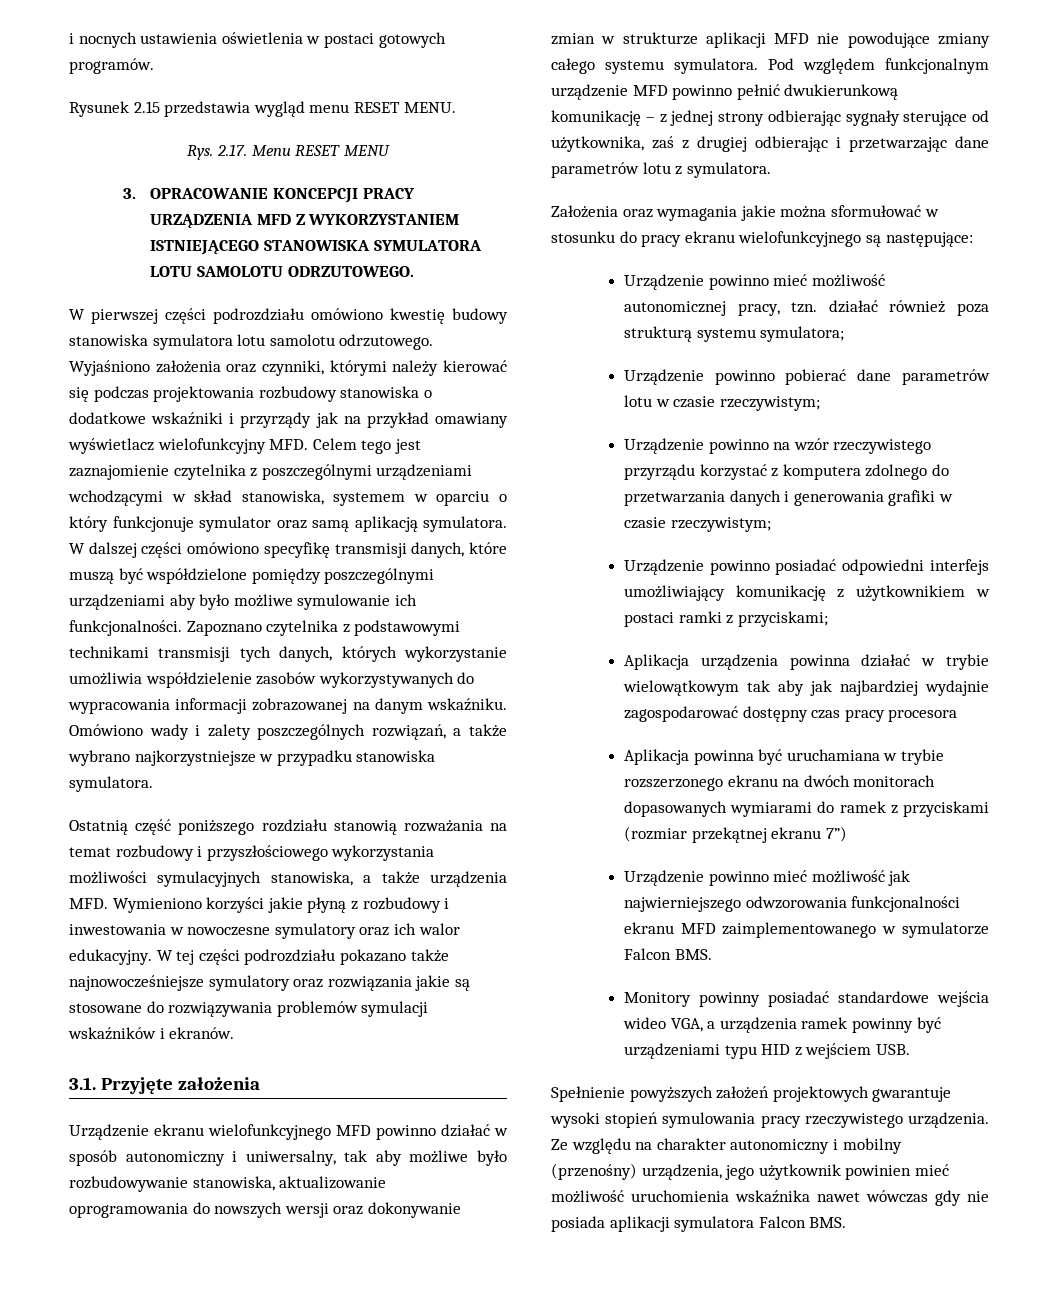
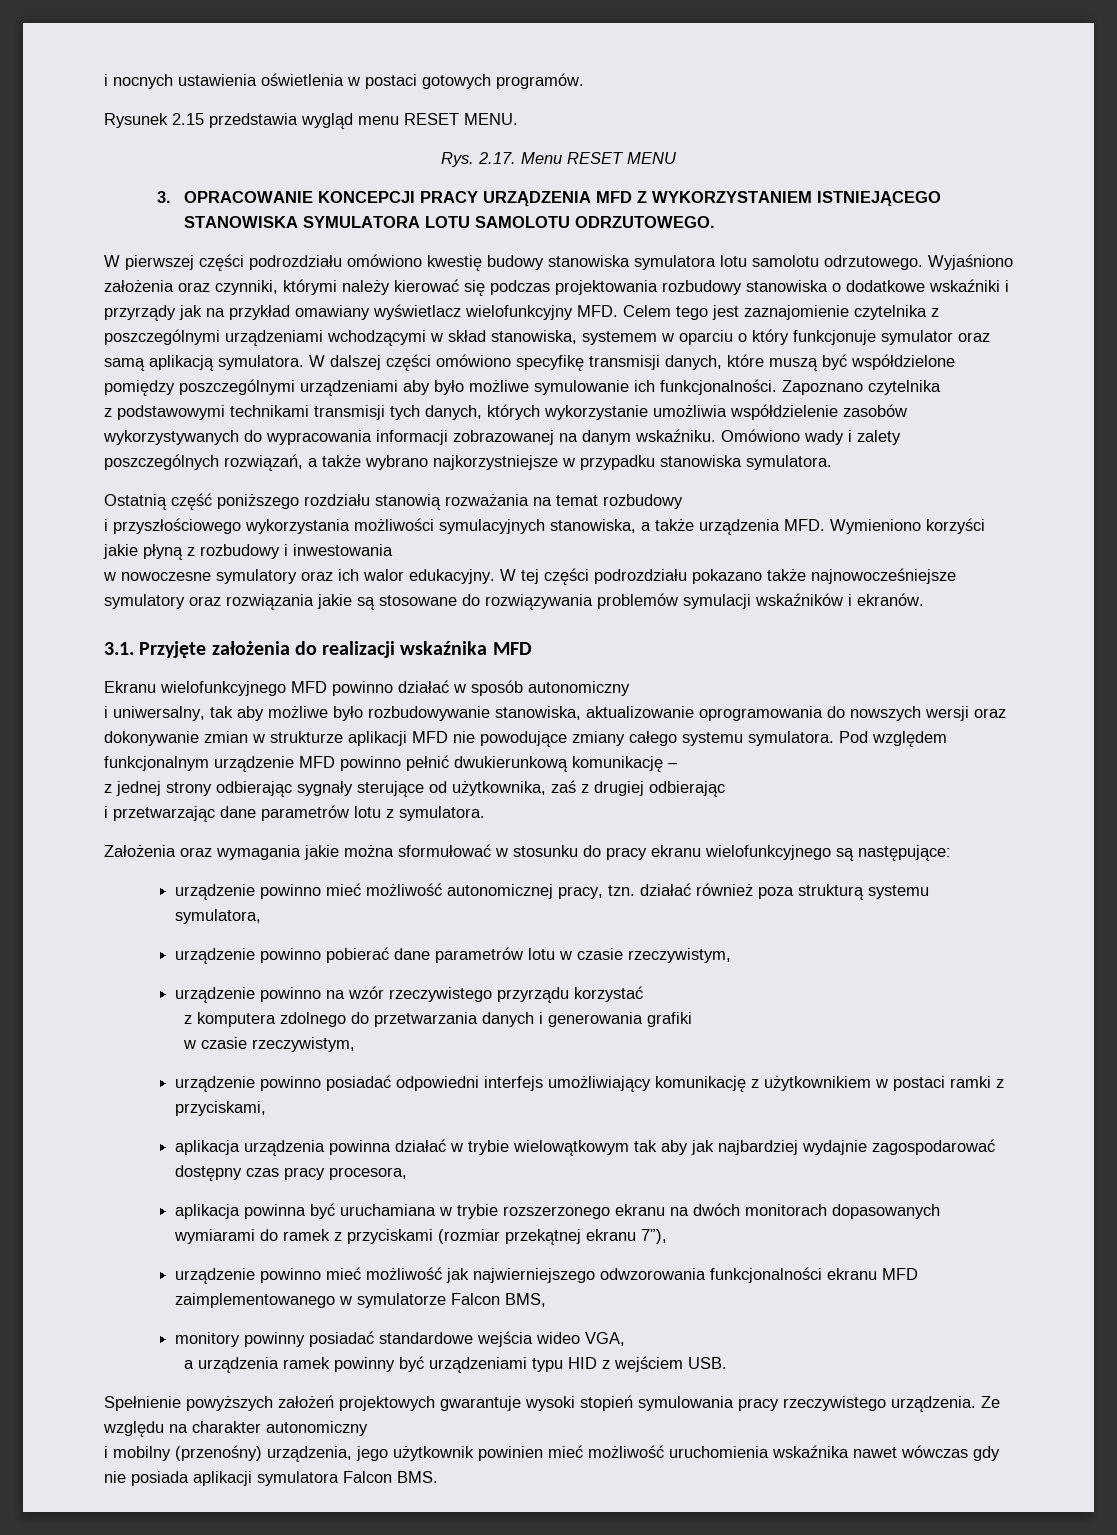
(339, 628) none -> (941, 387) //
(194, 853) none -> (683, 501) //
(166, 929) none -> (393, 550) //
[69,1124,204,1140] // Urządzenie ekranu -> [294,641,532,658] [104,681,156,693] do realizacji wskaźnika MFD // Ekranu
(225, 1158) none -> (630, 688) //
(655, 119) none -> (678, 765) //
(828, 144) none -> (725, 789) //
[623,274,704,290] Urządzenie -> [175,884,256,900] urządzenie
[760,326,845,342] [623,369,704,385] symulatora; // Urządzenie -> [175,909,262,924] [175,948,256,964] symulatora, // urządzenie
[719,396,820,411] [623,438,704,454] rzeczywistym; // Urządzenie -> [628,948,732,963] [175,987,256,1003] rzeczywistym, // urządzenie
(767, 472) none -> (644, 994) //
[938,494,953,502] [623,517,771,532] [623,559,704,575] w czasie rzeczywistym; // Urządzenie -> [182,1037,355,1052] [175,1076,256,1092] // w czasie rzeczywistym, // urządzenie
[737,611,828,627] [623,654,689,670] przyciskami; // Aplikacja -> [175,1101,267,1116] [175,1140,241,1155] przyciskami, // aplikacja
[888,709,958,722] [623,749,689,765] procesora // Aplikacja -> [329,1167,408,1180] [175,1204,241,1219] procesora, // aplikacja
[825,826,847,842] [623,870,704,886] 7”) // Urządzenie -> [641,1229,668,1244] [175,1268,256,1284] 7”), // urządzenie
[674,949,712,960] [623,992,691,1007] BMS. // Monitory -> [505,1293,547,1307] [175,1332,241,1347] BMS, // monitory
(703, 1025) none -> (626, 1339) //
(830, 1146) none -> (368, 1428) //

